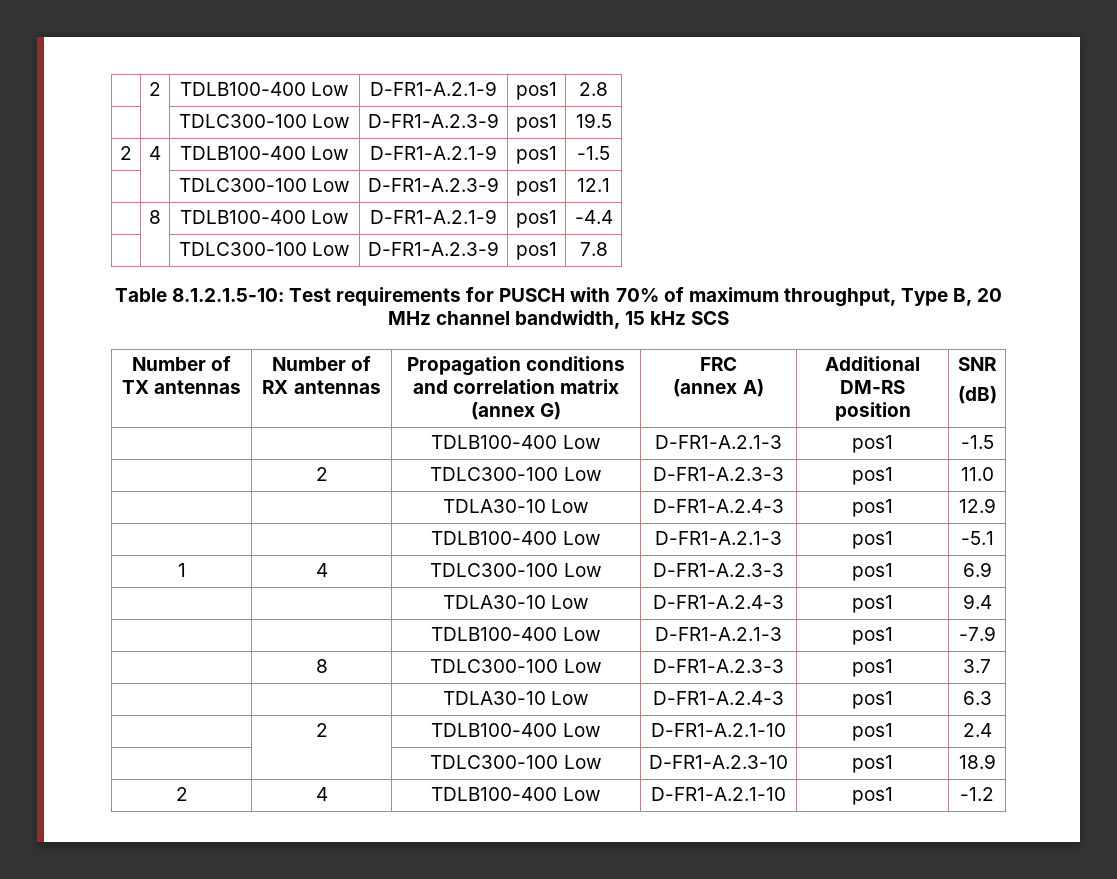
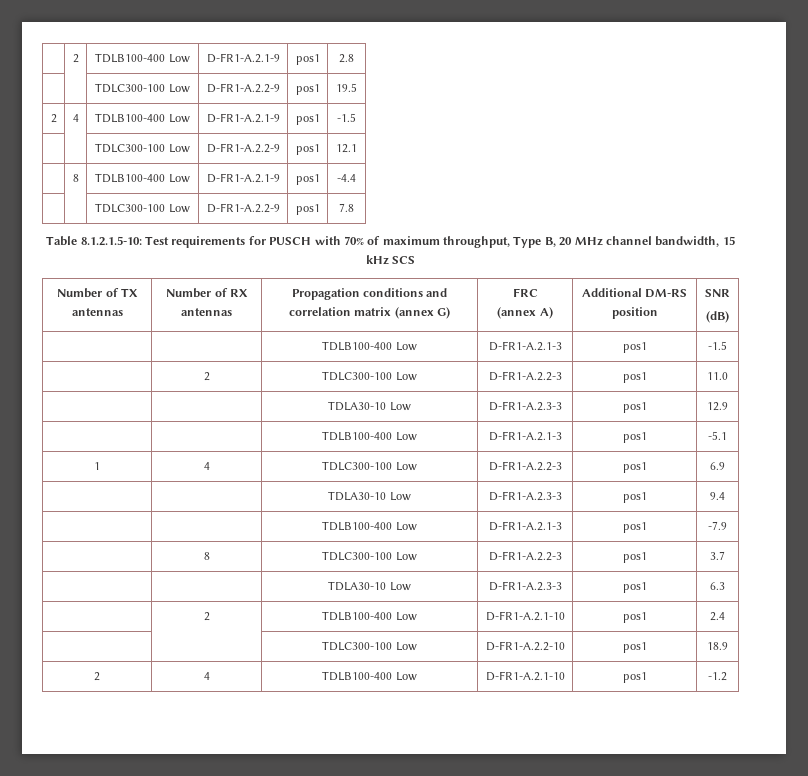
[368,113,499,128] D-FR1-A.2.3-9 -> [206,83,280,93] D-FR1-A.2.2-9
[368,177,499,192] D-FR1-A.2.3-9 -> [206,143,280,153] D-FR1-A.2.2-9
[368,241,499,256] D-FR1-A.2.3-9 -> [206,203,280,213] D-FR1-A.2.2-9
[653,467,784,481] D-FR1-A.2.3-3 -> [488,371,562,381] D-FR1-A.2.2-3
[653,499,784,513] D-FR1-A.2.4-3 -> [488,401,562,411] D-FR1-A.2.3-3
[653,563,784,577] D-FR1-A.2.3-3 -> [488,461,562,471] D-FR1-A.2.2-3
[653,595,784,609] D-FR1-A.2.4-3 -> [488,491,562,501] D-FR1-A.2.3-3
[653,659,784,673] D-FR1-A.2.3-3 -> [488,551,562,561] D-FR1-A.2.2-3
[653,691,784,705] D-FR1-A.2.4-3 -> [488,581,562,591] D-FR1-A.2.3-3
[649,755,788,769] D-FR1-A.2.3-10 -> [485,641,565,651] D-FR1-A.2.2-10

